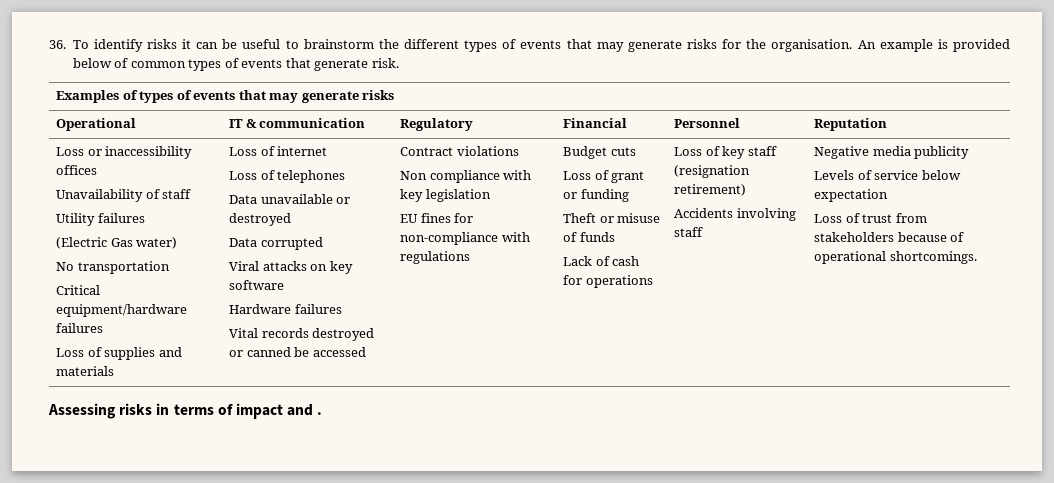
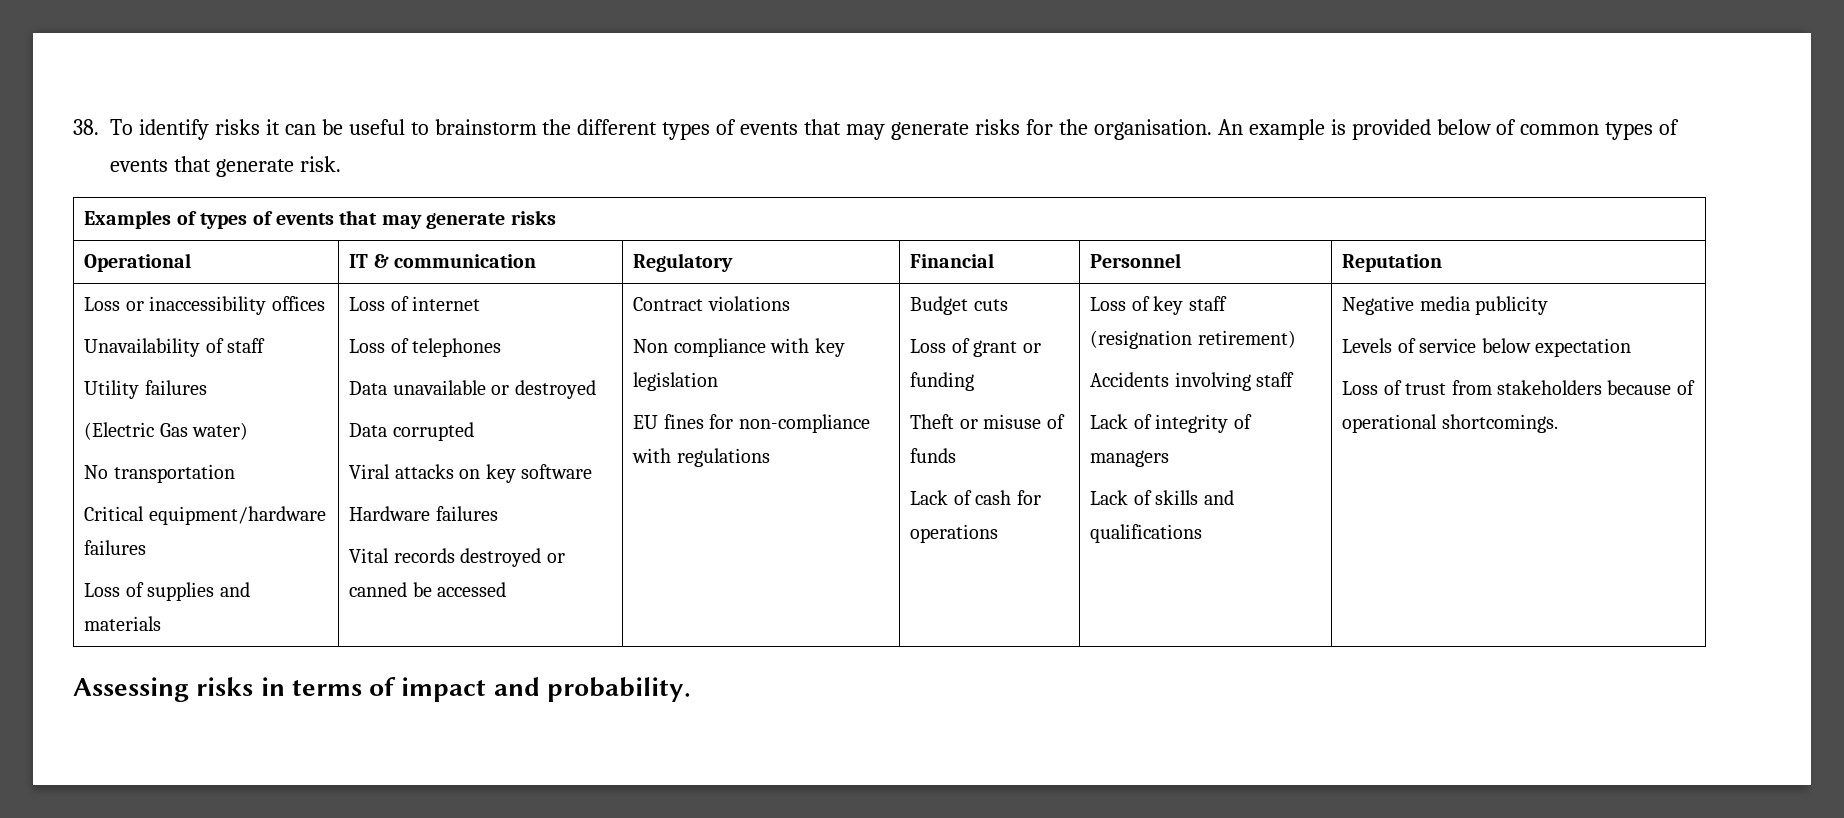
[49,40,66,49] 36. -> [73,119,99,135] 38.
(704, 232) none -> [1090,414,1252,433] [1090,450,1170,467] [1090,490,1234,505] [1090,524,1203,543] // Lack of integrity of managers // Lack of skills and qualifications
[317,412,323,415] . -> [547,677,692,702] probability.

